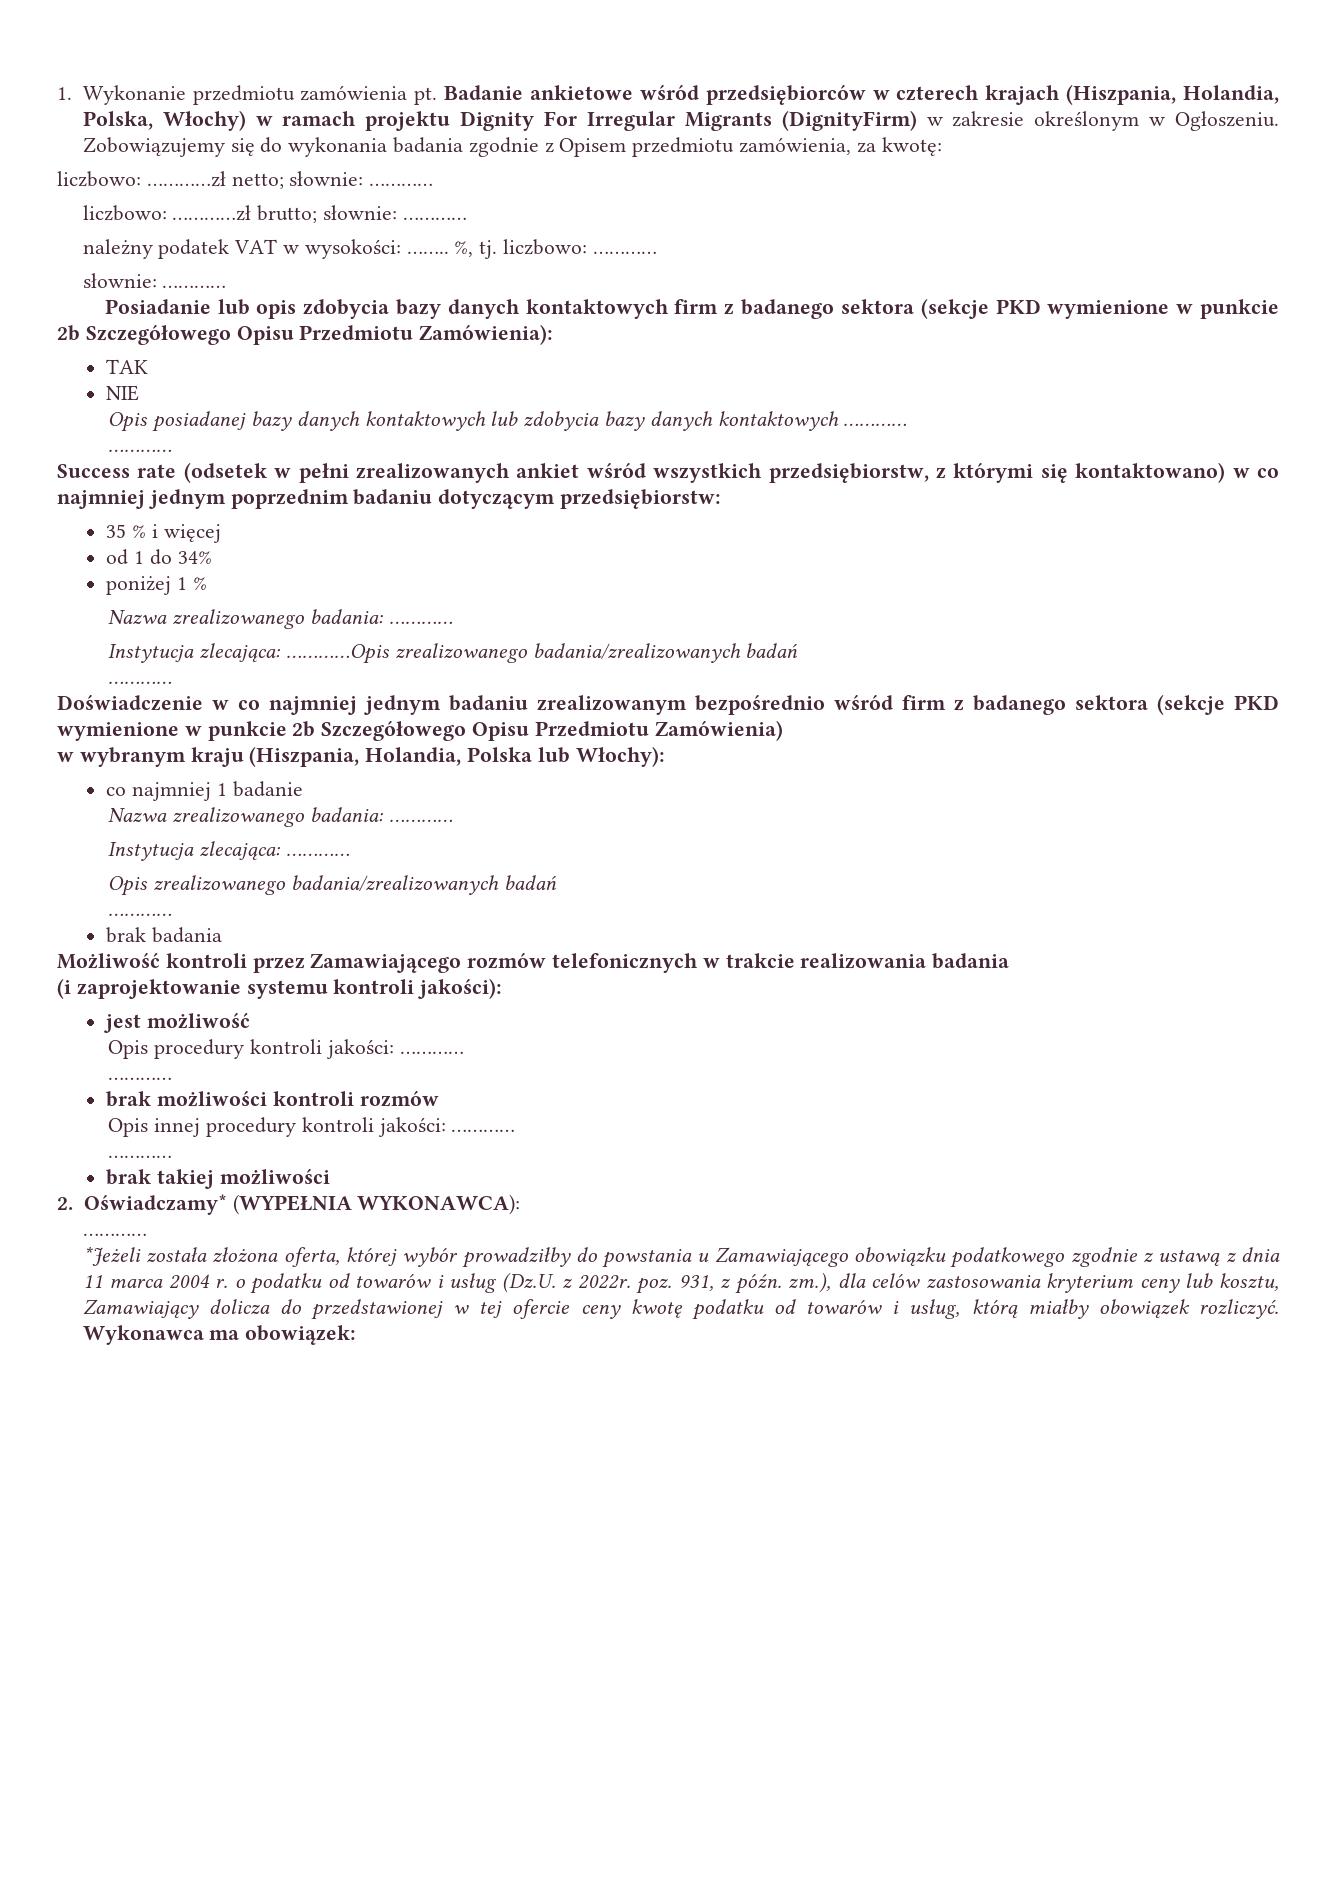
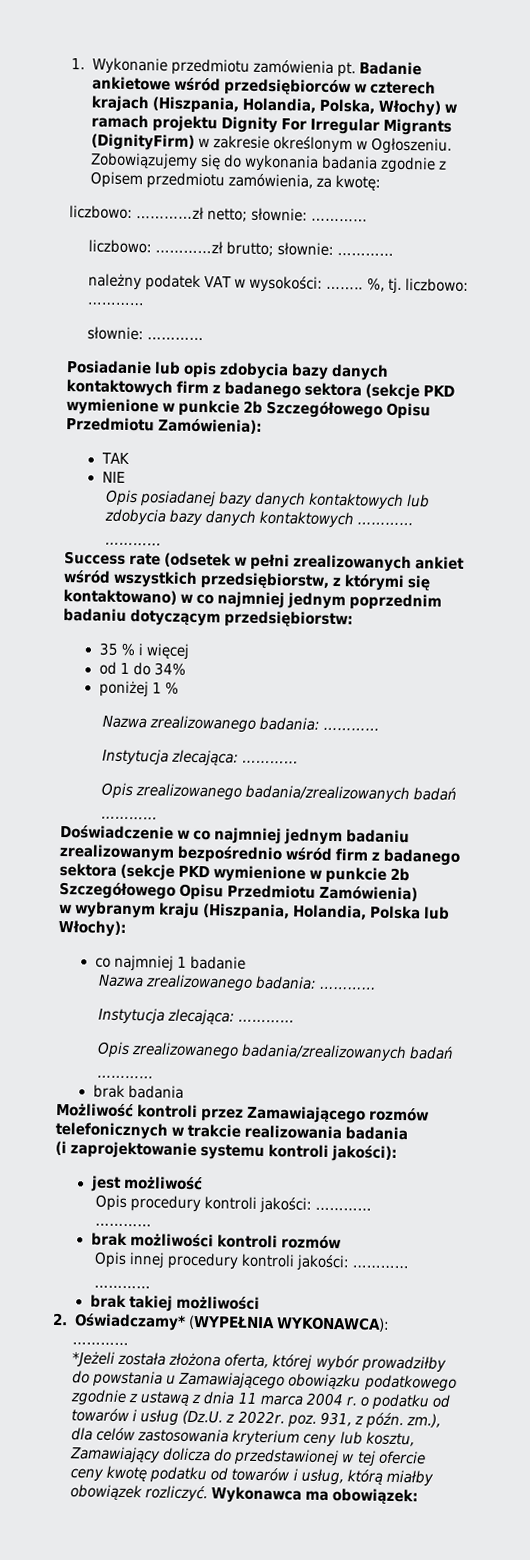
[285,644,390,664] …………Opis -> [241,760,299,764] [100,782,133,800] ………… // Opis

